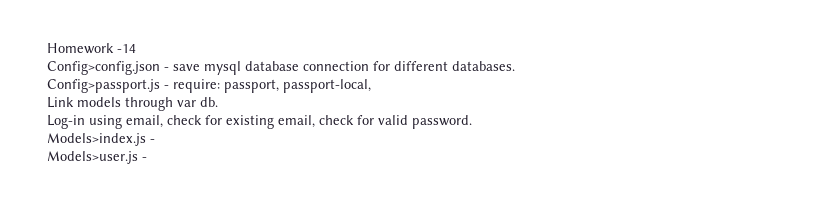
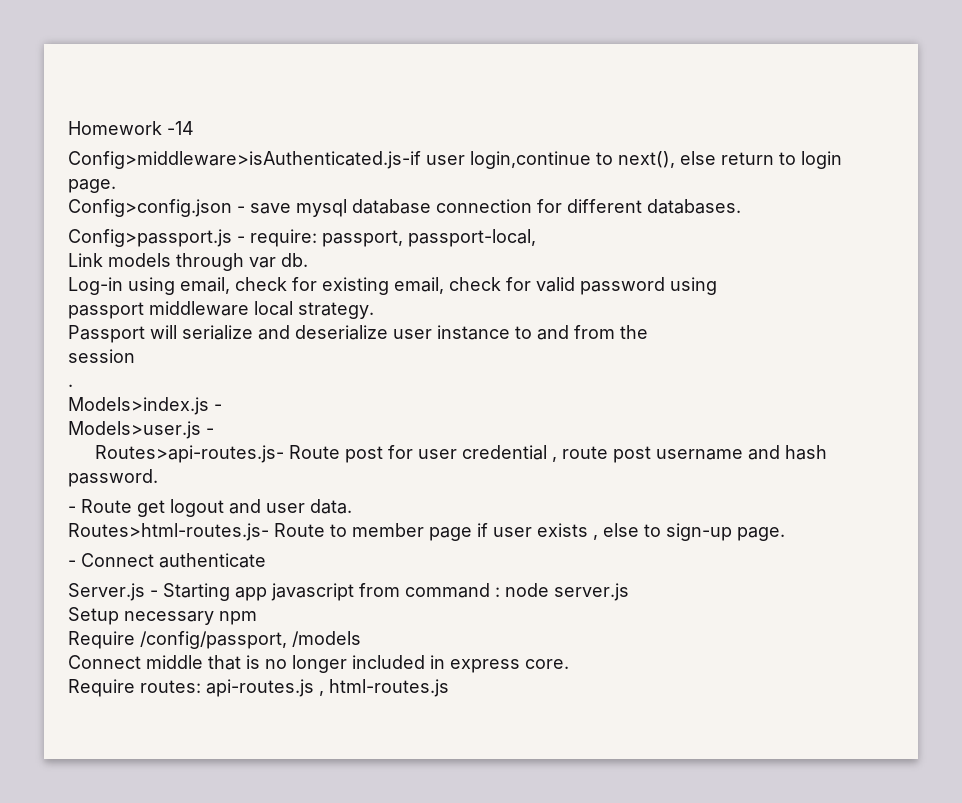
(136, 48) none -> [68,151,842,169] [68,179,116,193] // Config>middleware>isAuthenticated.js-if user login,continue to next(), else return to login page.
[412,115,472,129] [47,133,155,146] [47,151,147,164] password. // Models>index.js - // Models>user.js - -> [580,277,717,295] [68,301,374,319] [68,325,648,343] [68,349,135,363] [68,384,73,387] [68,397,222,415] [68,421,214,439] [95,445,828,463] [68,469,158,487] [68,499,352,517] [68,523,785,541] [68,553,266,568] [68,583,629,601] [68,607,257,625] [68,631,361,649] [68,655,569,673] [68,679,449,697] password using // passport middleware local strategy. // Passport will serialize and deserialize user instance to and from the // session // . // Models>index.js - // Models>user.js - // Routes>api-routes.js- Route post for user credential , route post username and hash password. // - Route get logout and user data. // Routes>html-routes.js- Route to member page if user exists , else to sign-up page. // - Connect authenticate // Server.js - Starting app javascript from command : node server.js // Setup necessary npm // Require /config/passport, /models // Connect middle that is no longer included in express core. // Require routes: api-routes.js , html-routes.js

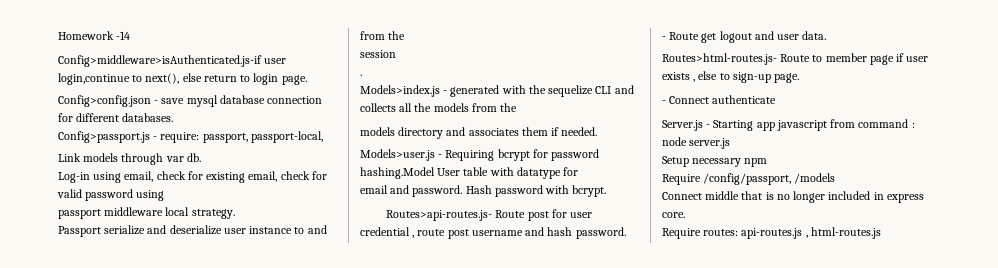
[150,325,177,339] will -> (101, 231) none
[68,421,214,439] // Models>user.js - -> [450,85,634,97] [360,103,518,112] [360,127,598,139] [360,149,600,161] [360,167,579,179] [360,185,607,197] generated with the sequelize CLI and collects all the models from the // models directory and associates them if needed. // Models>user.js - Requiring bcrypt for password hashing.Model User table with datatype for // email and password. Hash password with bcrypt.

